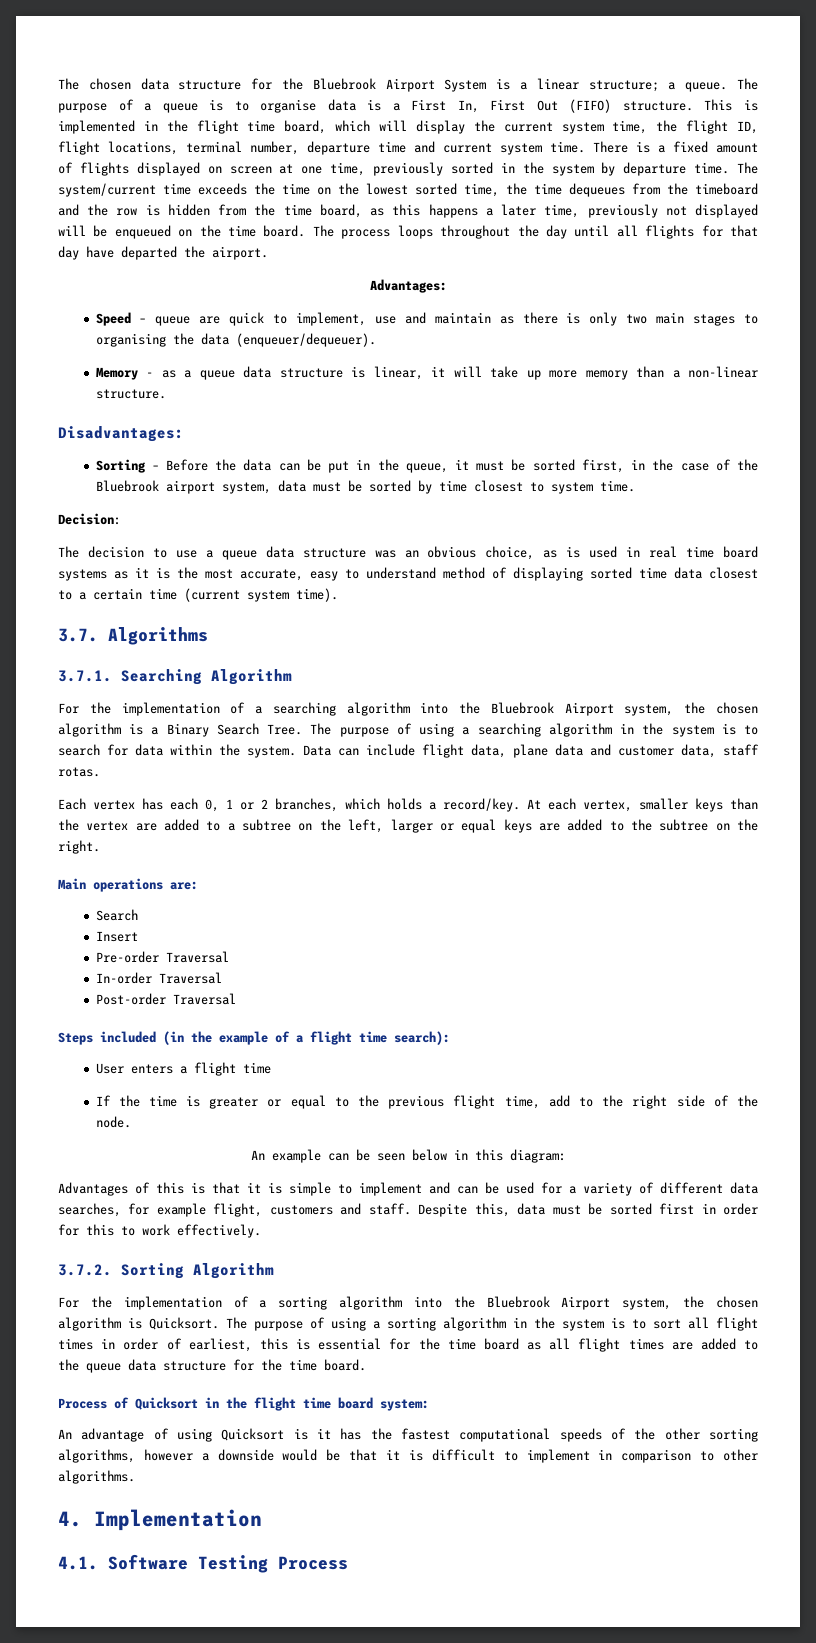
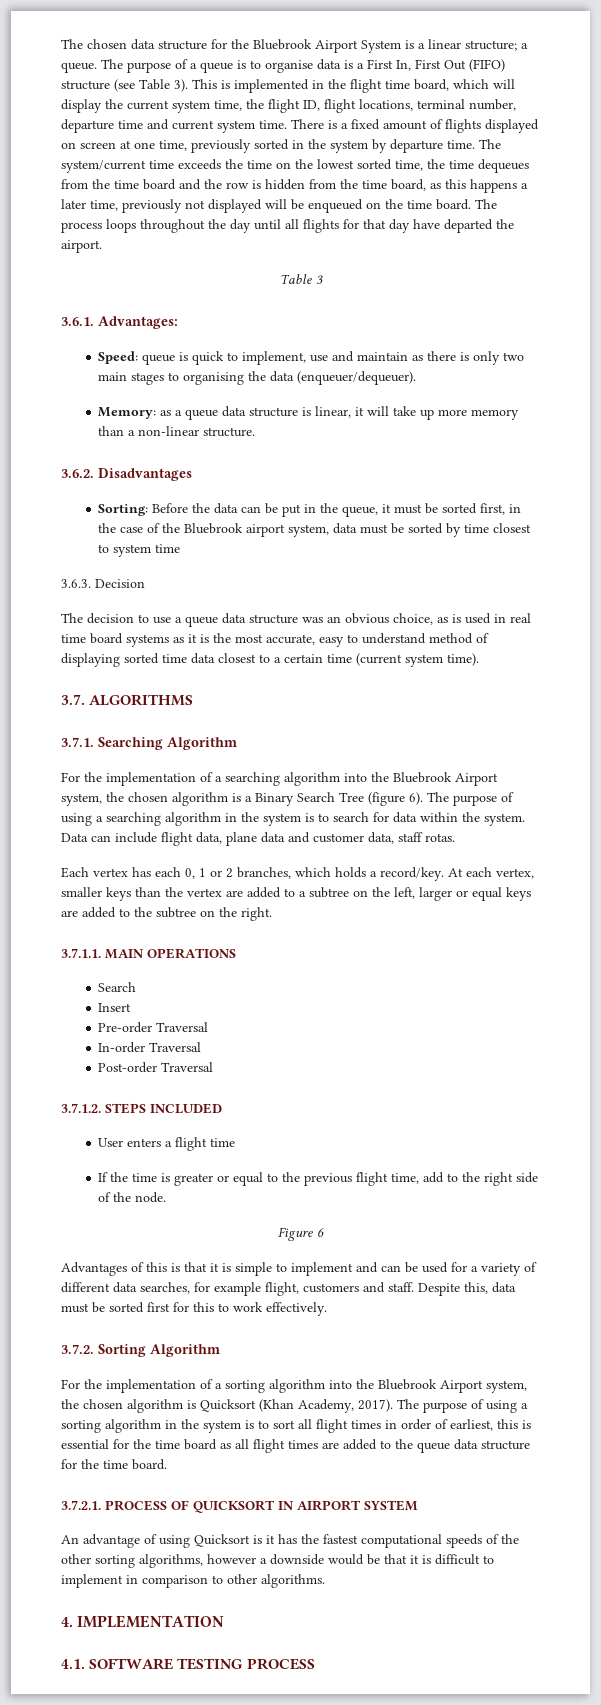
[622,101,693,111] structure. -> [61,79,188,92] structure (see Table 3).
[695,183,758,195] timeboard -> [114,179,176,190] time board
[369,279,447,293] [95,312,221,326] Advantages: // Speed – queue are -> [279,274,323,284] [61,316,178,329] [98,351,189,365] Table 3 // 3.6.1. Advantages: // Speed: queue is
[95,367,153,380] Memory - -> [98,407,157,419] Memory:
[58,426,184,442] [95,459,159,473] Disadvantages: // Sorting – -> [61,468,192,481] [98,504,149,516] 3.6.2. Disadvantages // Sorting:
[599,480,635,492] [58,513,121,525] time. // Decision: -> [155,544,181,553] [61,579,145,588] time // 3.6.3. Decision
[108,627,208,645] Algorithms -> [89,694,194,706] ALGORITHMS
[267,724,303,735] Tree. -> [339,792,423,806] Tree (figure 6).
[58,878,198,892] Main operations are: -> [61,948,236,959] 3.7.1.1. MAIN OPERATIONS
[58,1031,450,1045] Steps included (in the example of a flight time search): -> [61,1103,222,1114] 3.7.1.2. STEPS INCLUDED
[250,1149,566,1163] An example can be seen below in this diagram: -> [278,1227,324,1241] Figure 6
[701,1203,758,1215] in order -> (170, 1307) none
[149,1317,219,1330] Quicksort. -> [200,1399,393,1413] Quicksort (Khan Academy, 2017).
[58,1397,429,1411] Process of Quicksort in the flight time board system: -> [61,1500,418,1513] 3.7.2.1. PROCESS OF QUICKSORT IN AIRPORT SYSTEM
[94,1509,262,1531] Implementation -> [77,1615,225,1628] IMPLEMENTATION
[108,1554,348,1573] Software Testing Process -> [89,1658,315,1670] SOFTWARE TESTING PROCESS

